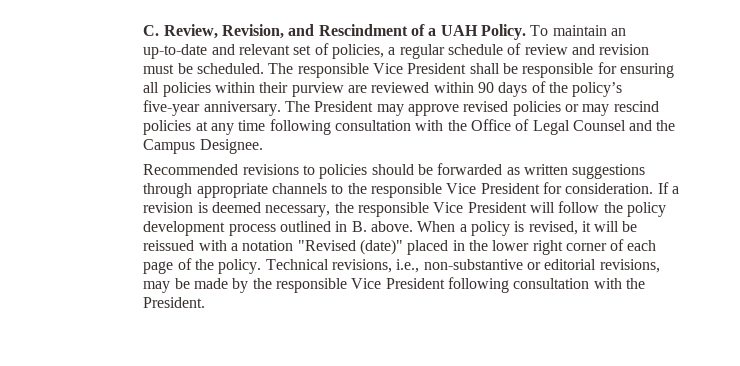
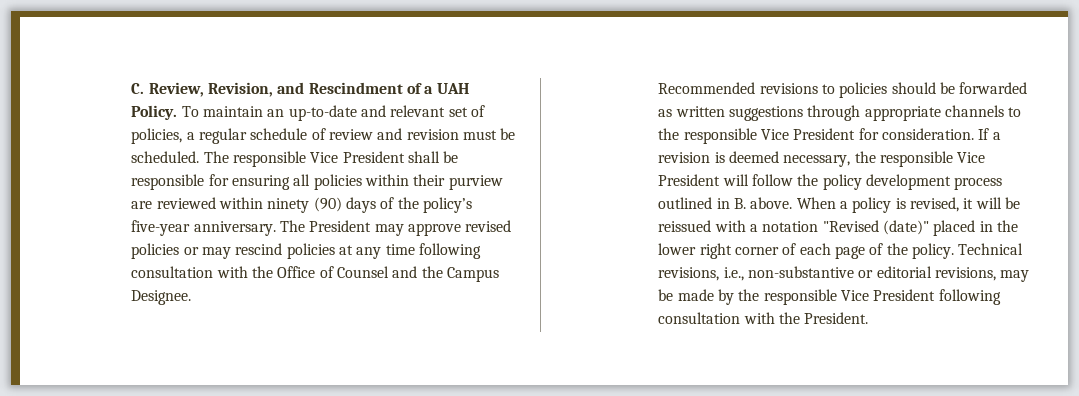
[477,82,494,93] 90 -> [267,197,342,213] ninety (90)
[532,120,570,135] Legal -> (334, 272) none

